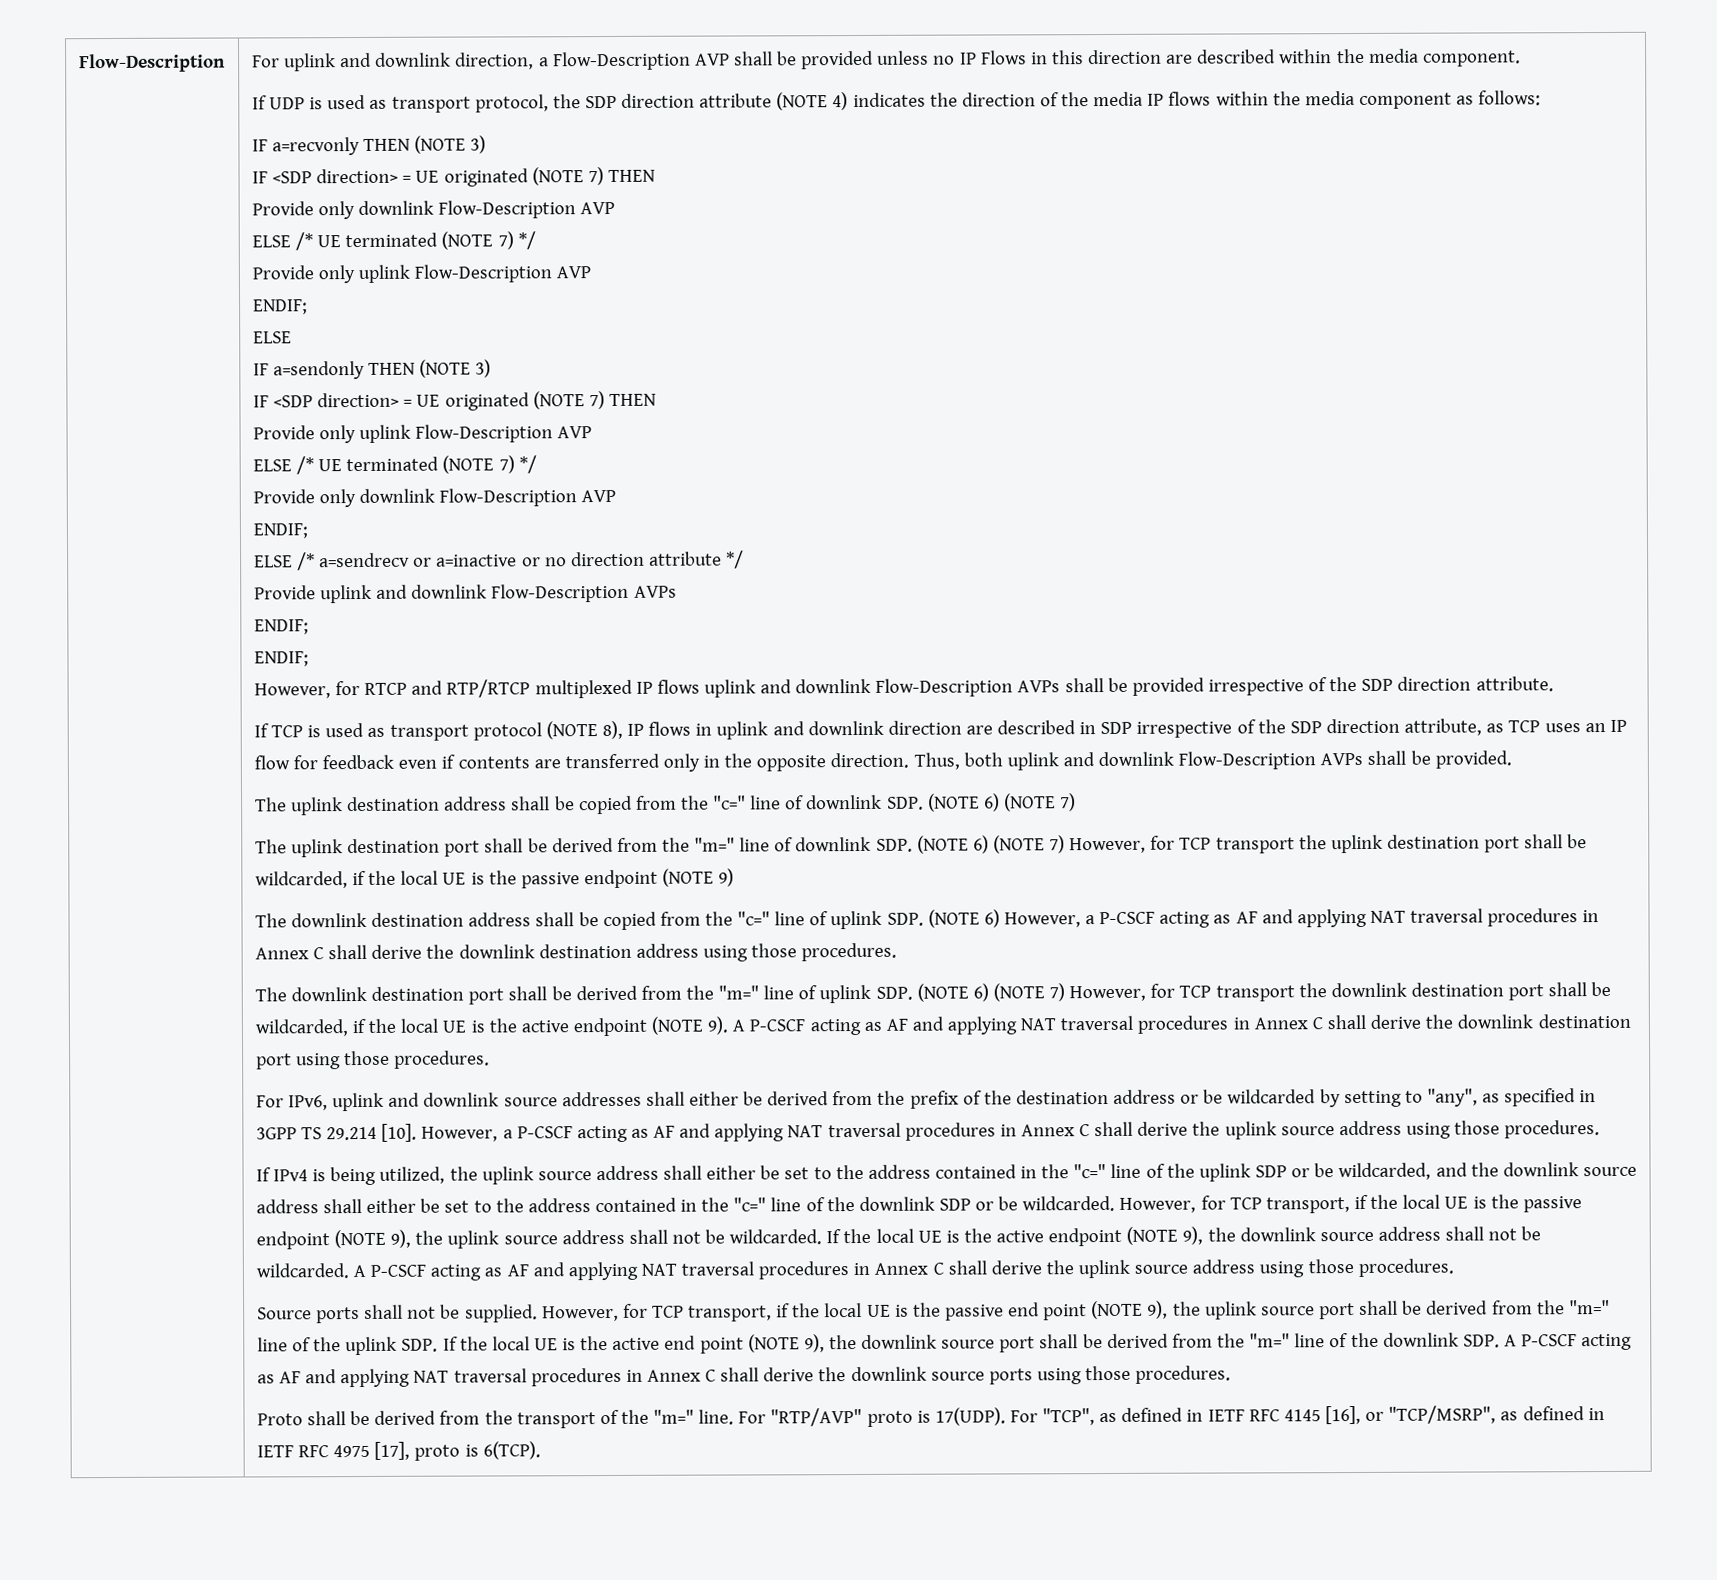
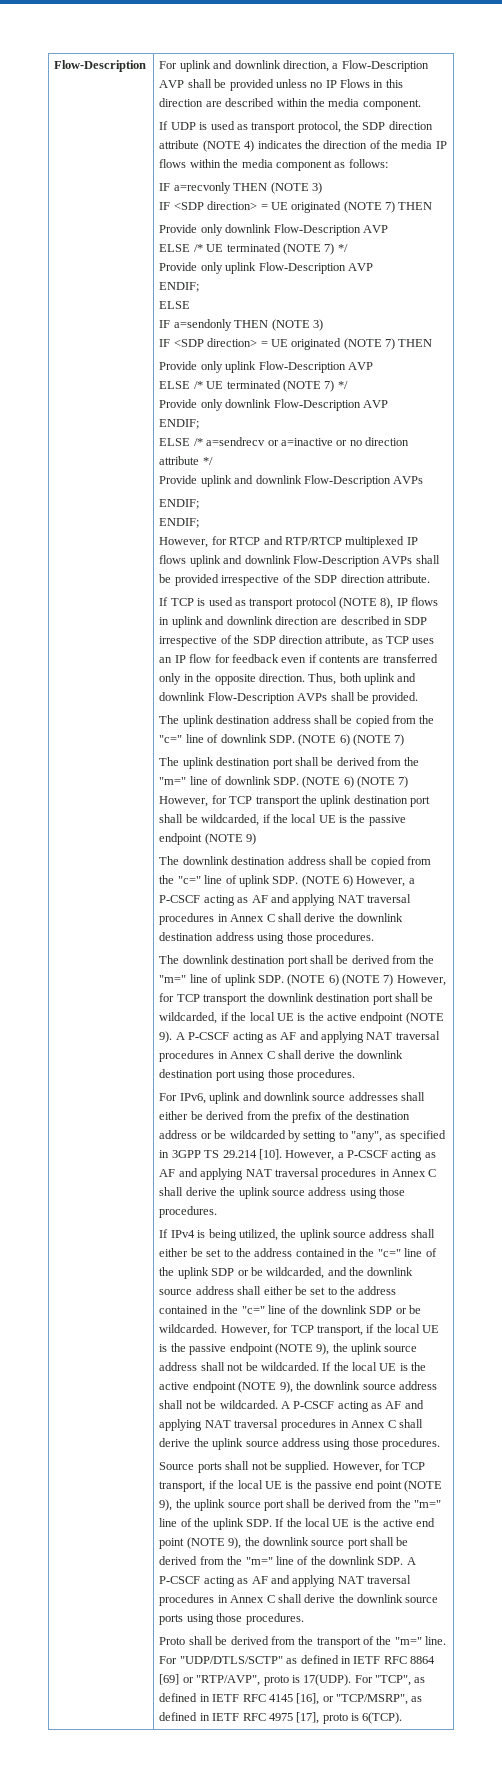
[770,1407,863,1427] "RTP/AVP" -> [179,1655,436,1664] [159,1674,261,1686] "UDP/DTLS/SCTP" as defined in IETF RFC 8864 [69] or "RTP/AVP",

